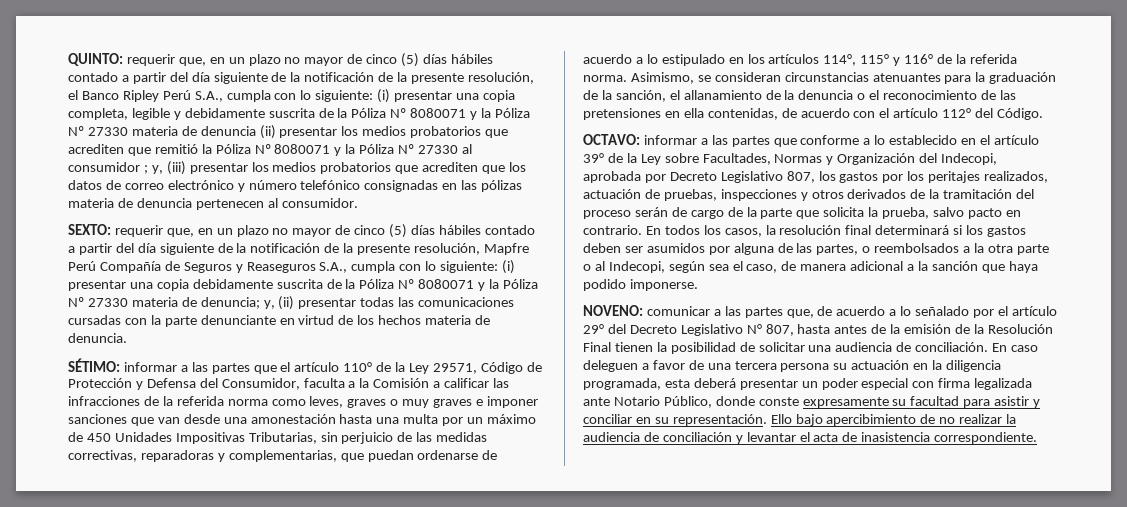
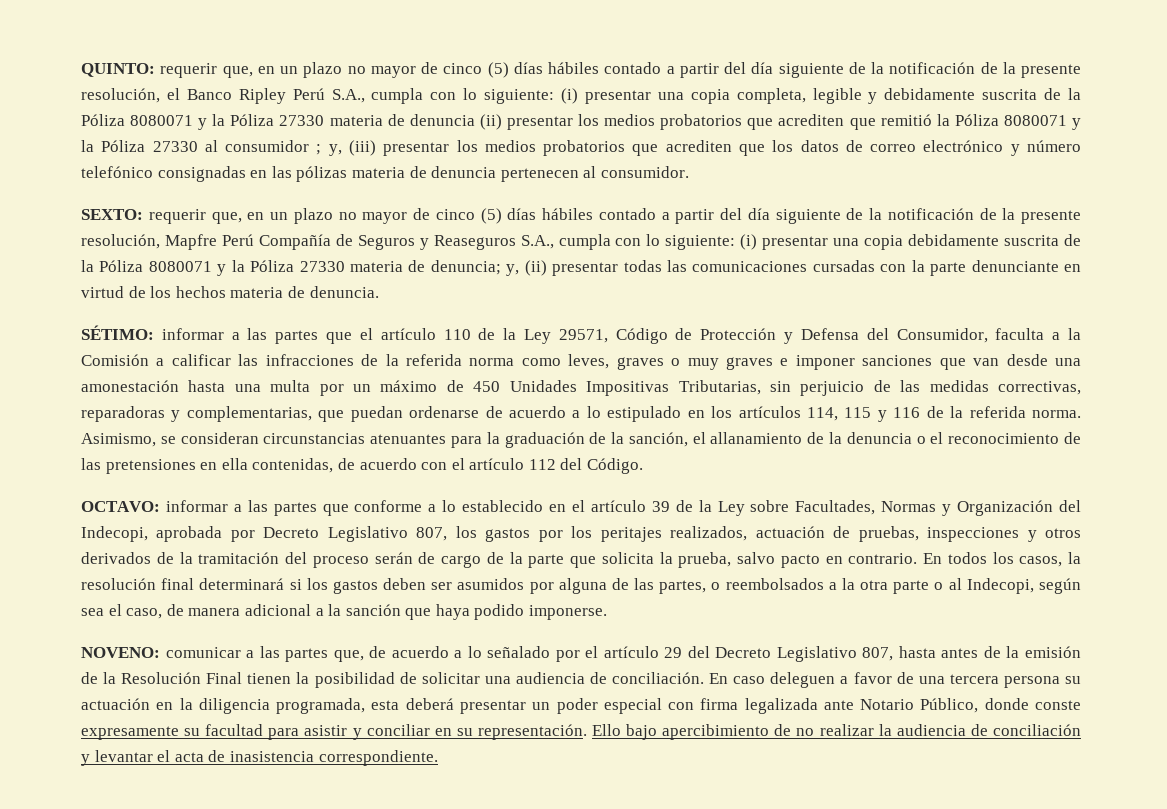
[390,108,530,120] [68,126,84,136] Nº 8080071 y la Póliza Nº -> [130,114,275,130] 8080071 y la Póliza
[254,144,415,156] Nº 8080071 y la Póliza Nº -> [1003,115,1081,130] [81,140,146,152] 8080071 y la Póliza
[398,279,538,291] [68,297,84,307] Nº 8080071 y la Póliza Nº -> [148,260,295,276] 8080071 y la Póliza
[343,362,373,372] 110° -> [443,329,471,340] 110
[823,54,934,66] 114°, 115° y 116° -> [807,407,921,422] 114, 115 y 116
[942,108,972,118] 112° -> [528,459,556,470] 112
[583,153,604,163] 39° -> [651,501,670,512] 39
[583,324,604,334] 29° -> [664,647,683,658] 29
[746,324,762,334] N° -> (857, 654) none

